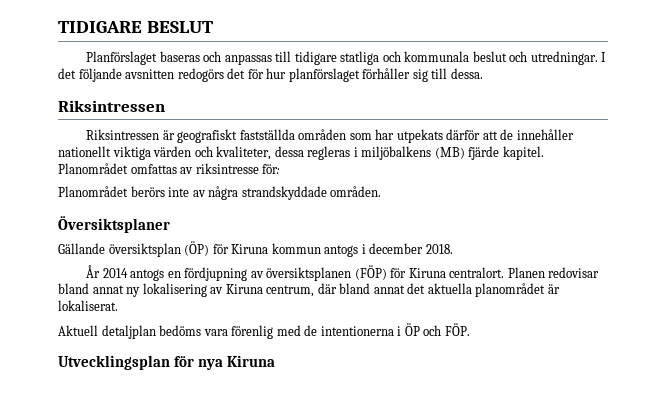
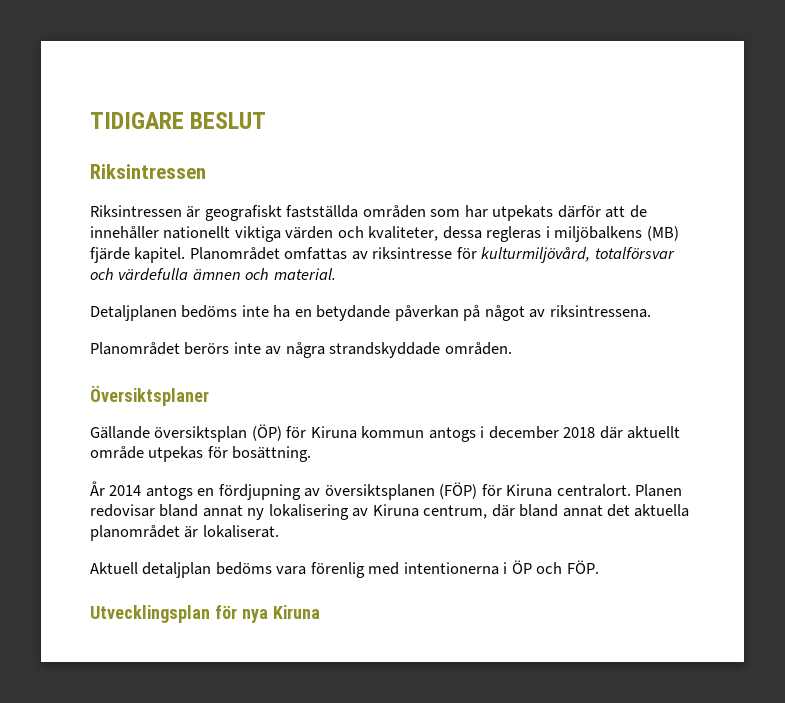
[86,51,607,65] [58,68,483,82] // Planförslaget baseras och anpassas till tidigare statliga och kommunala beslut och utredningar. I det följande avsnitten redogörs det för hur planförslaget förhåller sig till dessa. -> (267, 120) none
[262,164,281,174] för: -> [456,247,675,263] [90,268,336,281] [90,305,651,321] för kulturmiljövård, totalförsvar och värdefulla ämnen och material. // Detaljplanen bedöms inte ha en betydande påverkan på något av riksintressena.
[425,244,453,254] 2018. -> [563,426,681,439] [90,446,312,462] 2018 där aktuellt område utpekas för bosättning.
[304,325,318,336] de -> (400, 568) none

